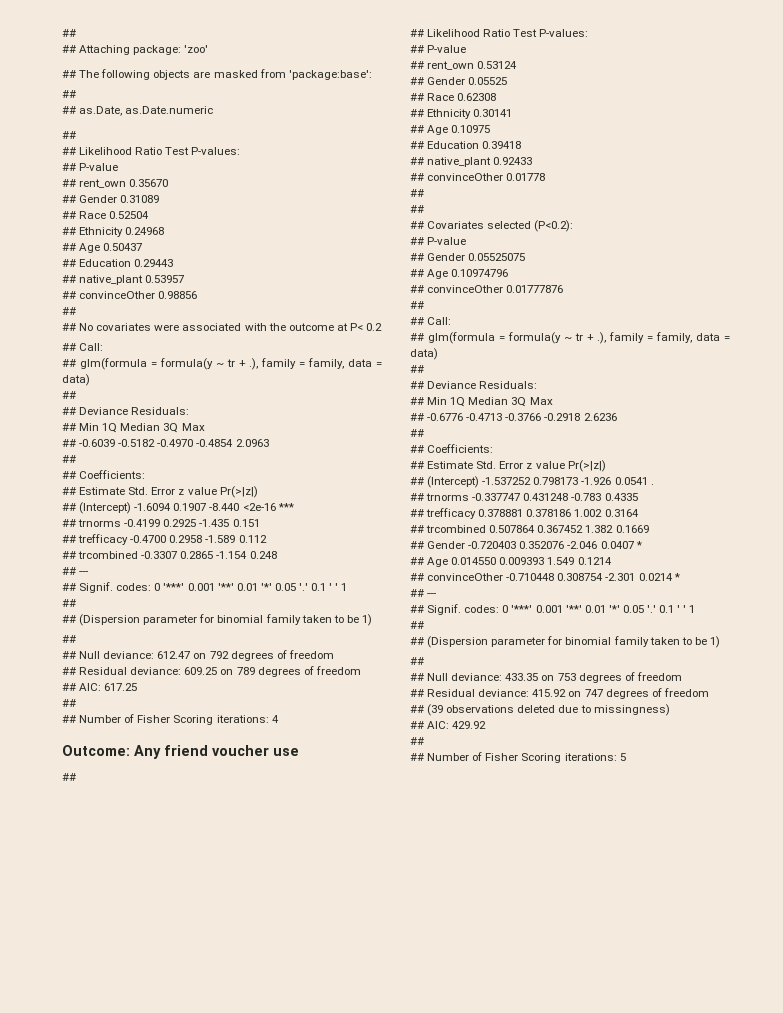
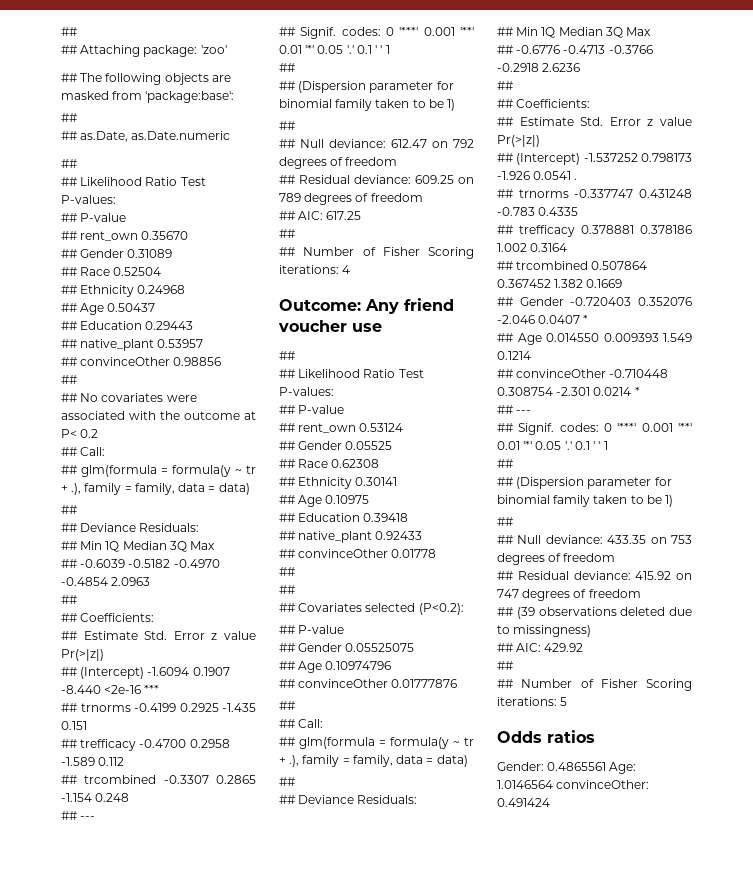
(626, 757) none -> [497,730,595,743] [497,762,637,774] [497,780,650,789] [497,798,550,807] // Odds ratios // Gender: 0.4865561 Age: 1.0146564 convinceOther: 0.491424

